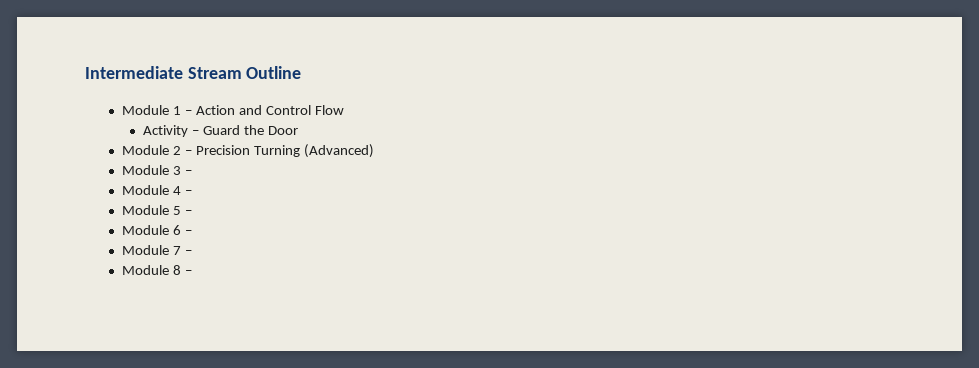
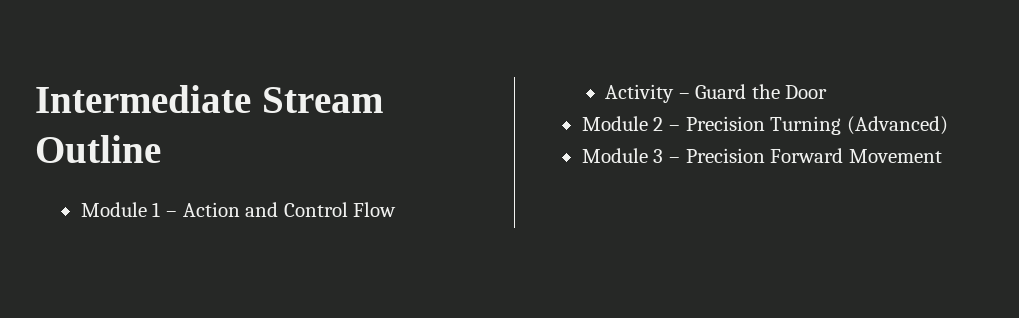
[122,185,193,195] [122,205,193,215] [122,225,193,235] [122,245,193,255] [122,265,193,275] // Module 4 – // Module 5 – // Module 6 – // Module 7 – // Module 8 – -> [685,148,942,163] Precision Forward Movement

